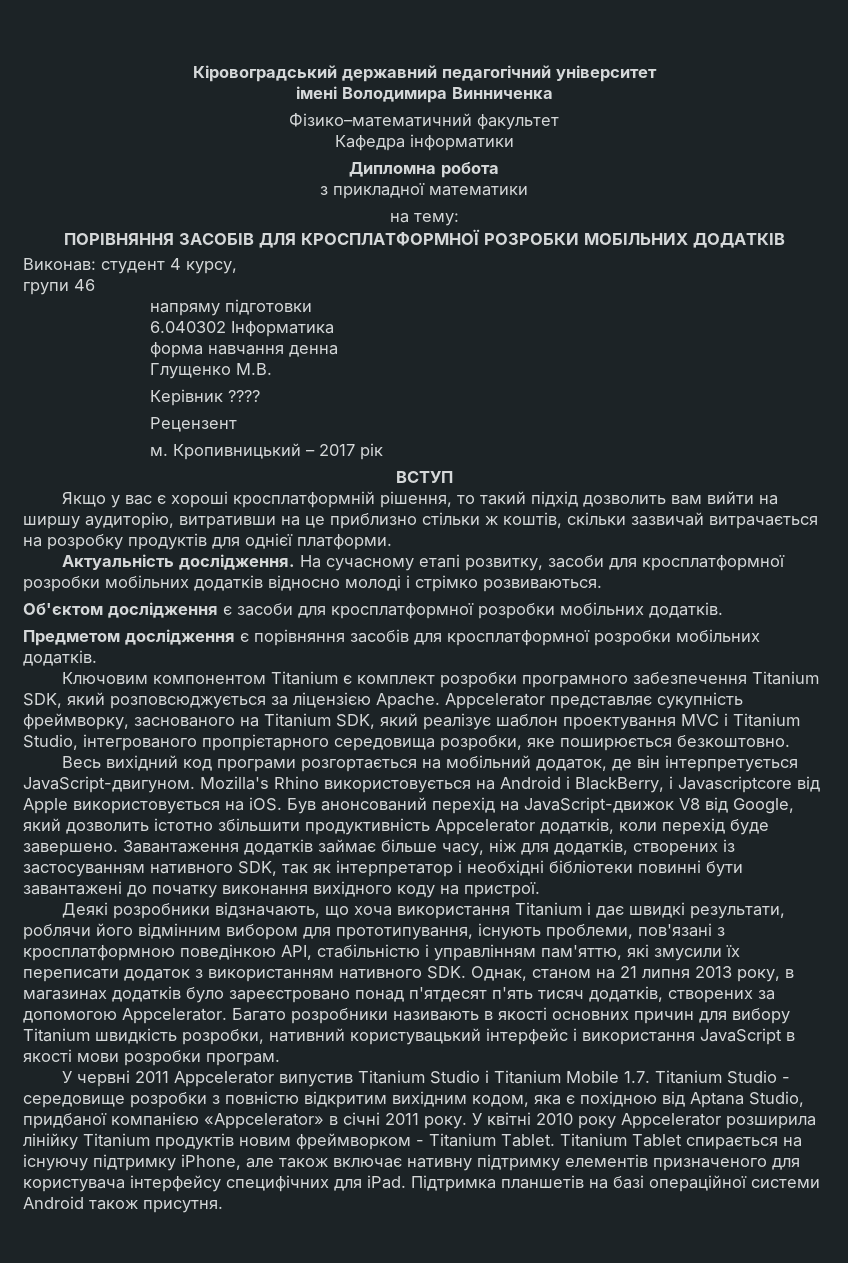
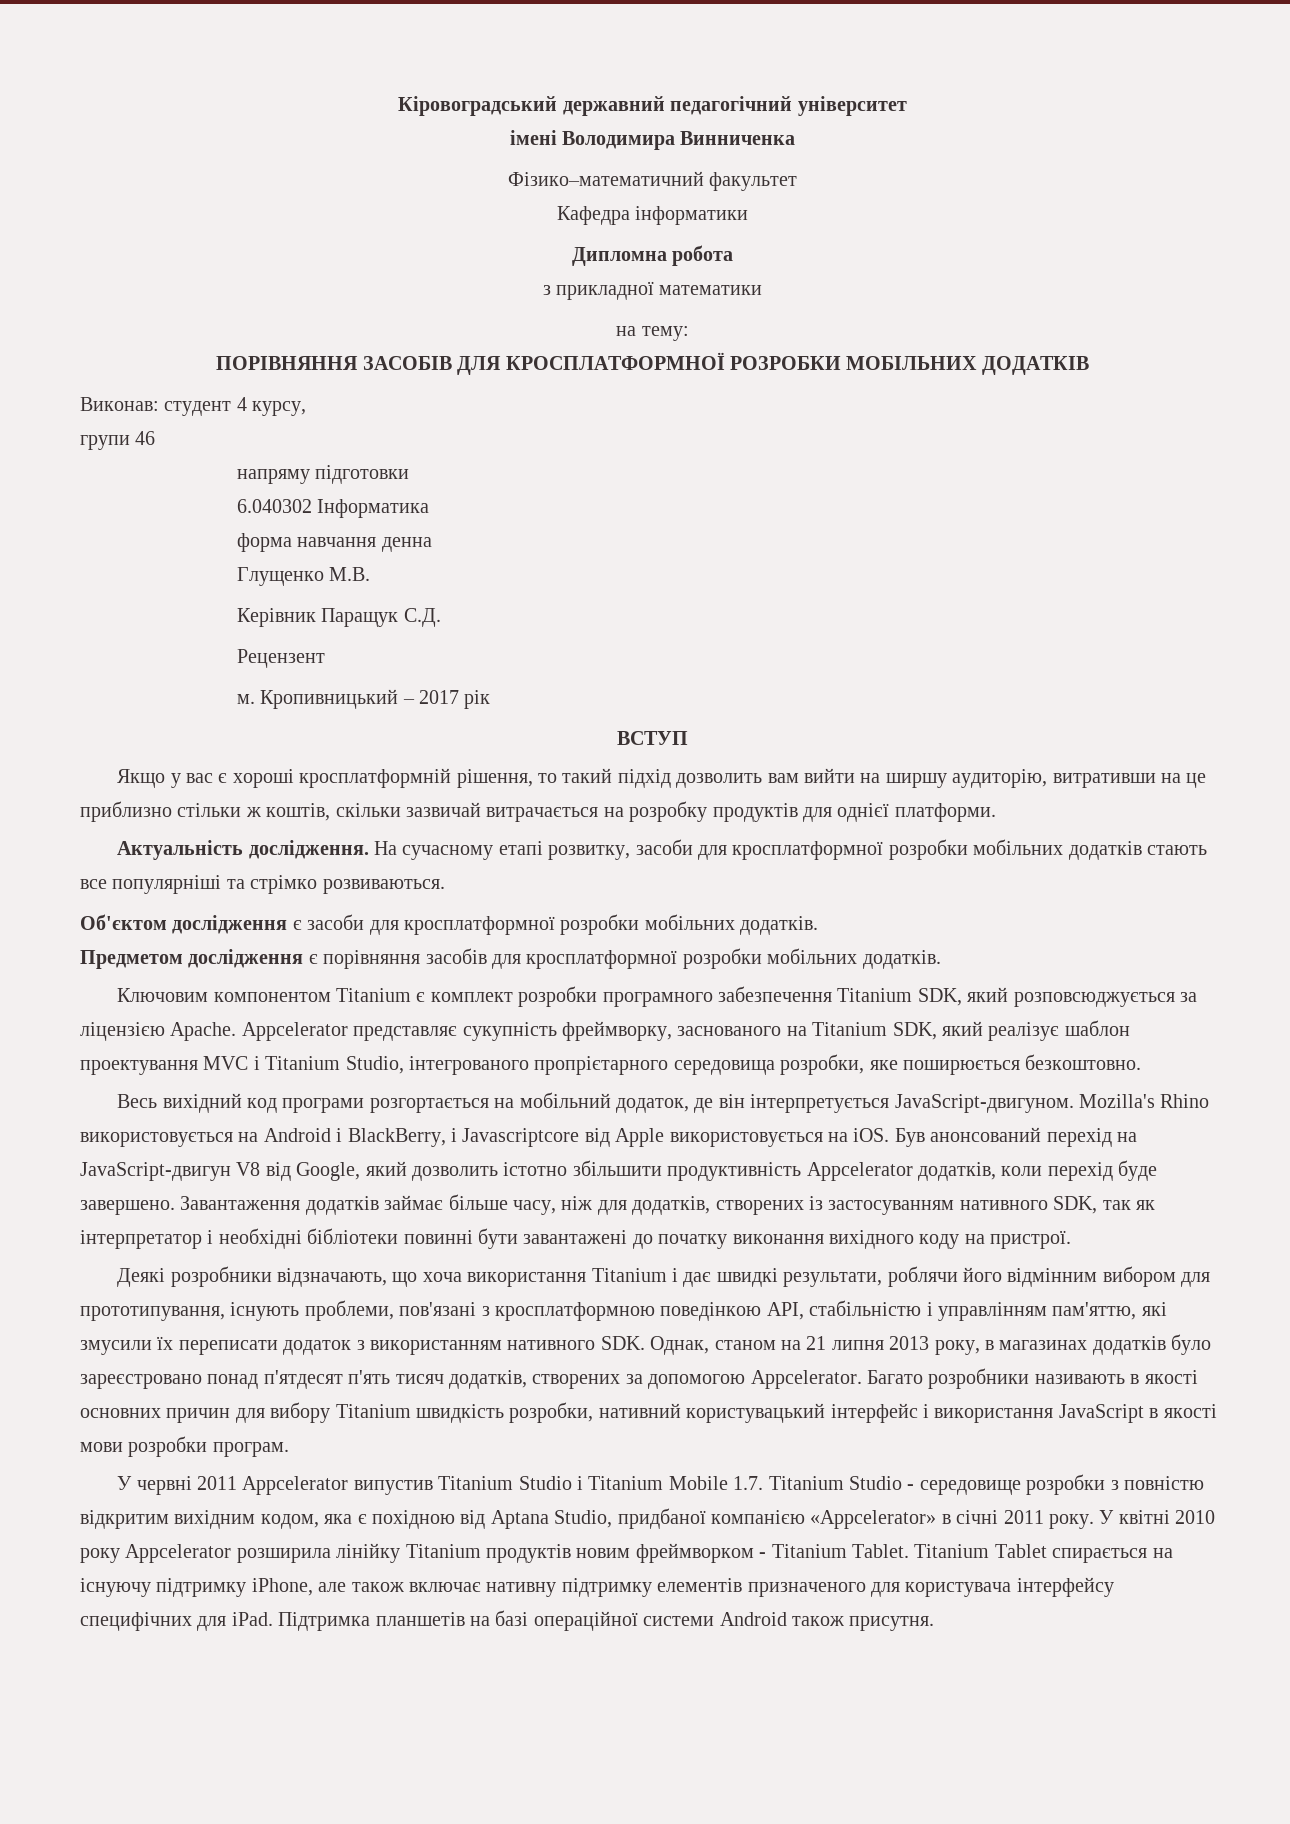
[227,390,260,402] ???? -> [321,608,441,627] Паращук С.Д.
[268,575,410,591] відносно молоді і -> [1146,845,1207,855] [80,875,245,894] стають все популярніші та
[524,797,674,814] JavaScript-движок -> [80,1162,231,1181] JavaScript-двигун

